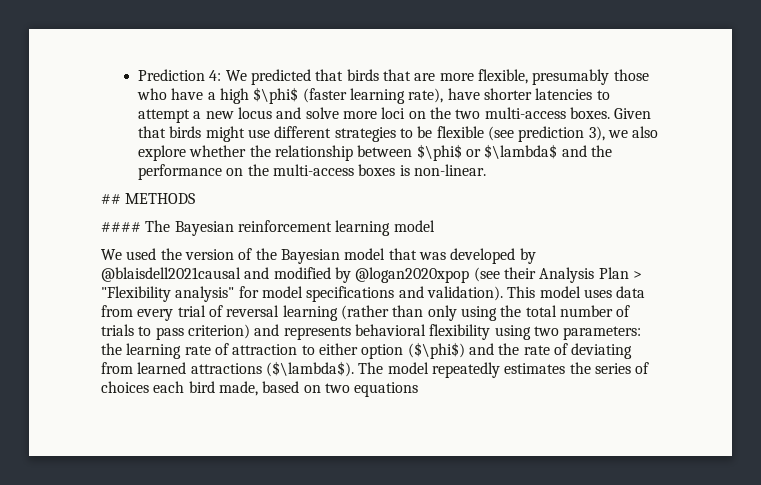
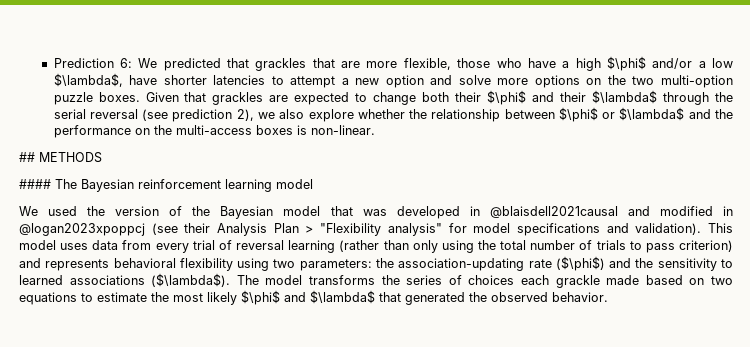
[209,70,222,81] 4: -> [119,58,132,68] 6:
[346,69,379,81] birds -> [255,58,307,71] grackles
[532,69,610,85] presumably -> (451, 64) none
[302,88,444,104] (faster learning rate), -> [652,58,733,69] [53,73,123,87] and/or a low $\lambda$,
[238,107,273,119] locus -> [385,75,424,88] option
[381,107,406,119] loci -> [534,75,580,88] options
[484,107,566,119] multi-access -> [661,75,734,88] [53,92,93,105] multi-option puzzle
[169,126,484,142] birds might use different strategies to be flexible -> [212,90,734,105] [53,109,138,119] grackles are expected to change both their $\phi$ and their $\lambda$ through the serial reversal
[588,126,605,141] 3), -> [236,109,254,121] 2),
[519,248,536,264] by -> [469,206,480,216] in
[334,267,470,283] by @logan2020xpop -> [723,206,734,216] [19,223,145,236] in @logan2023xpoppcj
[126,342,633,359] [101,362,262,374] learning rate of attraction to either option ($\phi$) and the rate of deviating from learned attractions -> [398,256,734,271] [19,275,145,285] association-updating rate ($\phi$) and the sensitivity to learned associations
[431,362,566,378] repeatedly estimates -> [309,275,375,285] transforms
[188,381,258,396] bird made, -> [555,275,640,288] grackle made
(419, 389) none -> [81,290,608,305] to estimate the most likely $\phi$ and $\lambda$ that generated the observed behavior.

